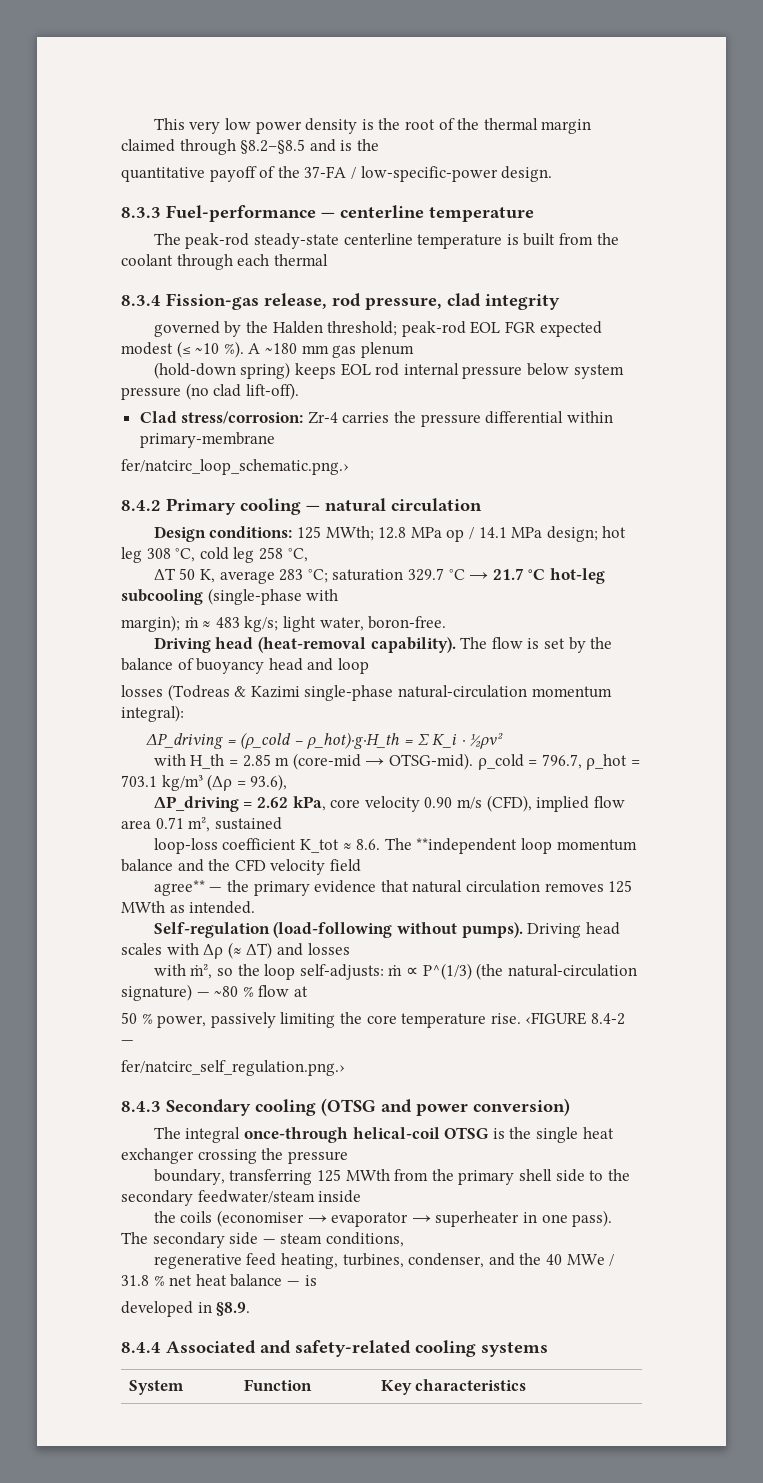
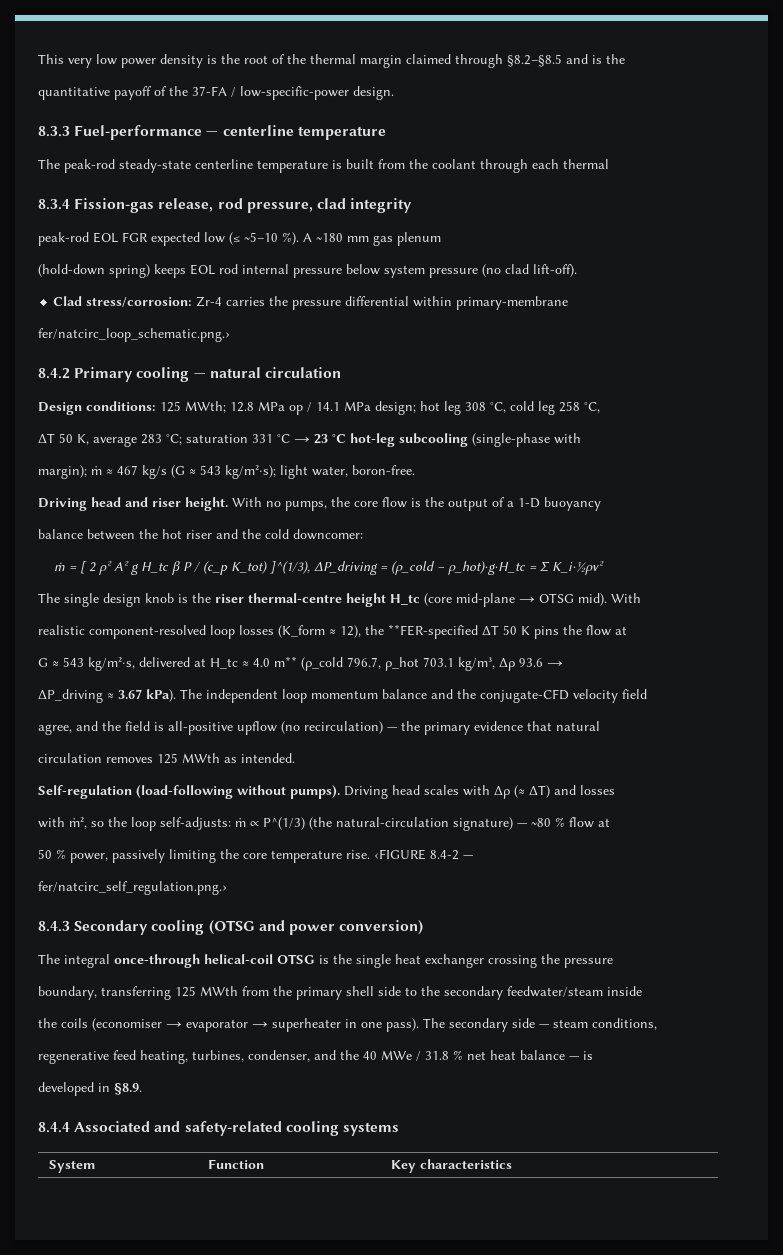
[153,321,398,337] governed by the Halden threshold; -> (413, 205) none
[121,341,220,358] modest (≤ ~10 -> [204,232,278,245] low (≤ ~5–10
[407,568,444,581] 329.7 -> [252,434,273,443] 331
[492,568,524,580] 21.7 -> [314,434,328,444] 23
[215,616,279,632] 483 kg/s; -> [117,465,276,479] 467 kg/s (G ≈ 543 kg/m²·s);
[258,637,613,653] [121,658,369,674] [121,684,612,701] [121,705,184,722] (heat-removal capability). The flow is set by the balance of buoyancy head and loop // losses (Todreas & Kazimi single-phase natural-circulation momentum integral): // -> [125,497,601,511] [38,529,363,540] [54,561,311,575] and riser height. With no pumps, the core flow is the output of a 1-D buoyancy // balance between the hot riser and the cold downcomer: // ṁ = [ 2 ρ² A² g H_tc β P / (c_p K_tot) ]^(1/3),
[307,732,400,749] ρ_hot)·g·H_th -> [448,561,527,575] ρ_hot)·g·H_tc
[432,733,504,749] [153,753,640,770] [121,774,288,791] [153,795,625,812] [121,817,282,832] [153,838,518,854] K_i · ½ρv² // with H_th = 2.85 m (core-mid → OTSG-mid). ρ_cold = 796.7, ρ_hot = 703.1 kg/m³ (Δρ = 93.6), // ΔP_driving = 2.62 kPa, core velocity 0.90 m/s (CFD), implied flow area 0.71 m², sustained // loop-loss coefficient K_tot ≈ 8.6. The **independent -> [552,561,605,575] [38,593,641,607] [38,624,627,639] [38,656,563,671] [38,689,278,703] K_i·½ρv² // The single design knob is the riser thermal-centre height H_tc (core mid-plane → OTSG mid). With // realistic component-resolved loop losses (K_form ≈ 12), the **FER-specified ΔT 50 K pins the flow at // G ≈ 543 kg/m²·s, delivered at H_tc ≈ 4.0 m** (ρ_cold 796.7, ρ_hot 703.1 kg/m³, Δρ 93.6 → // ΔP_driving ≈ 3.67 kPa). The independent
[234,859,266,871] CFD -> [480,689,569,703] conjugate-CFD
[153,880,205,896] agree** -> [38,721,383,735] agree, and the field is all-positive upflow (no recirculation)
(463, 886) none -> (600, 726) //

